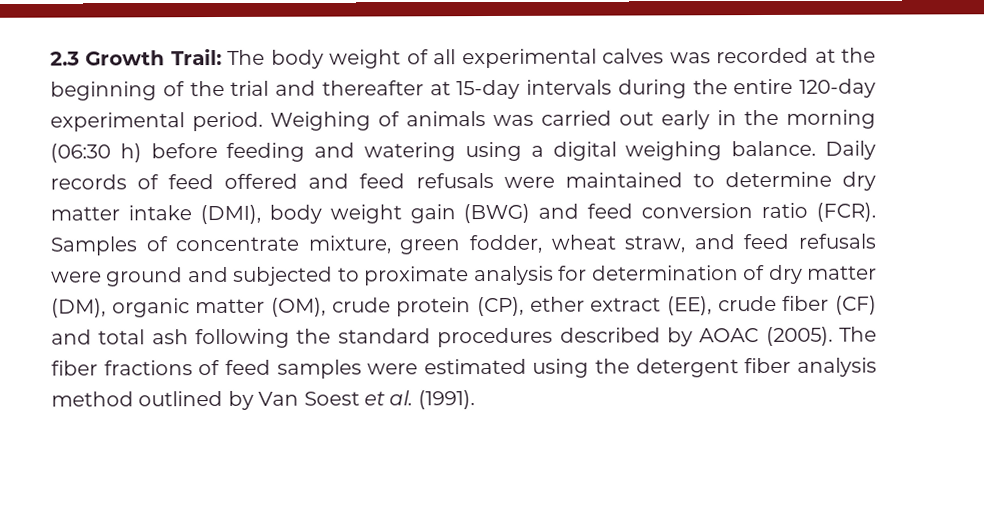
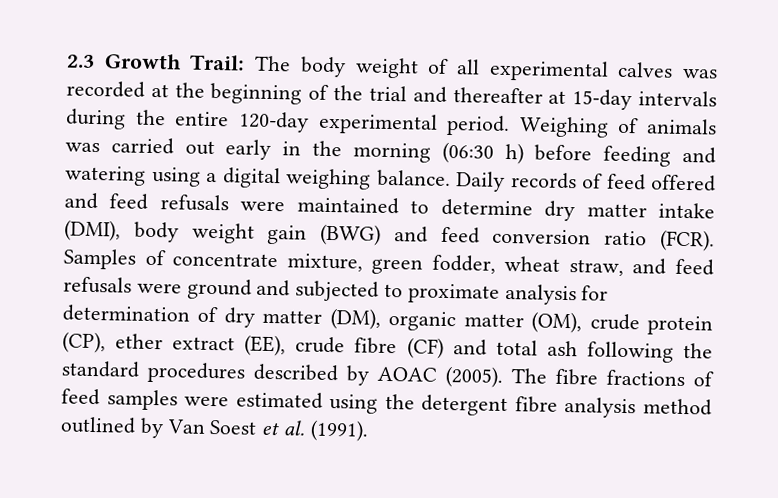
[782,295,830,311] fiber -> [354,337,398,355] fibre
[51,360,98,376] fiber -> [555,368,598,386] fibre
[744,357,792,374] fiber -> [514,396,558,413] fibre

